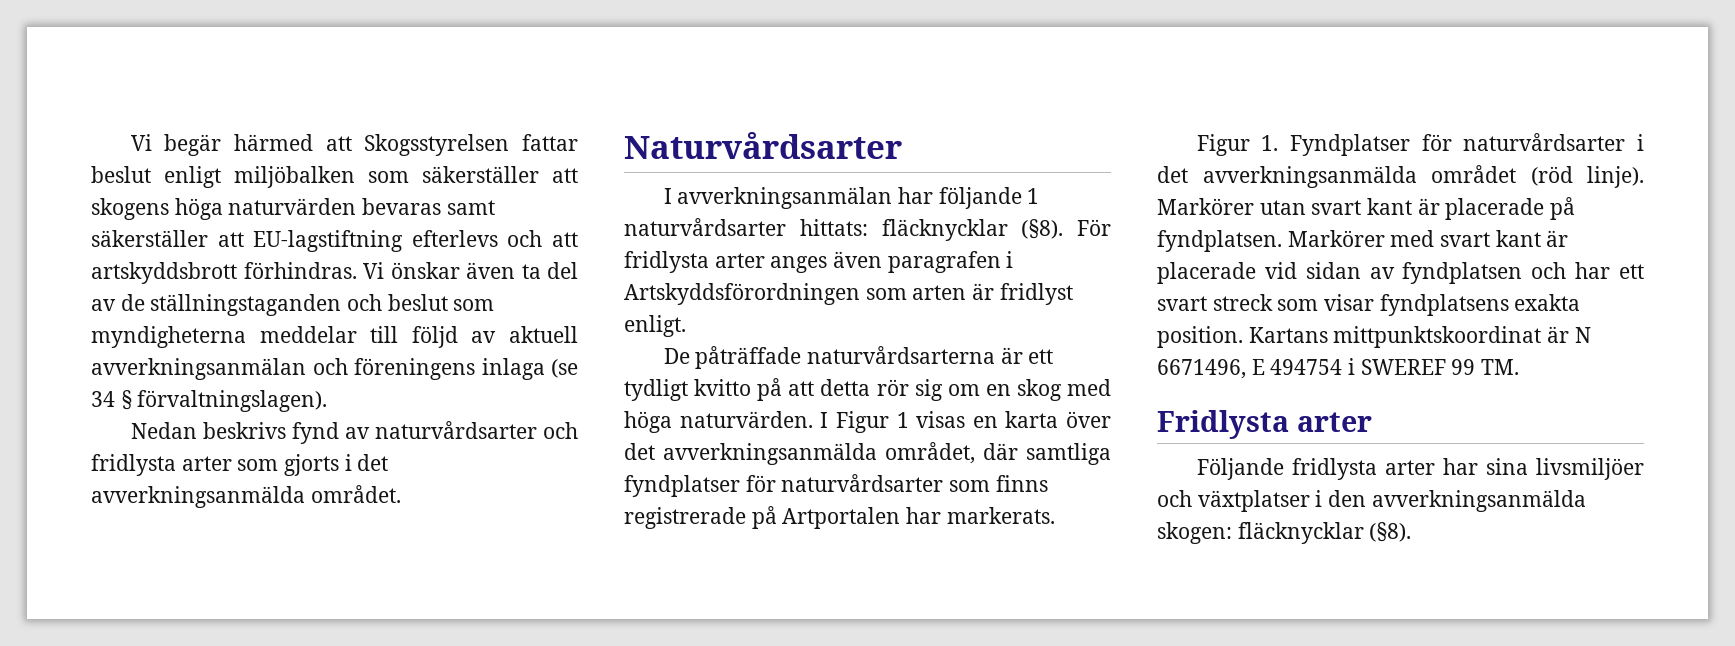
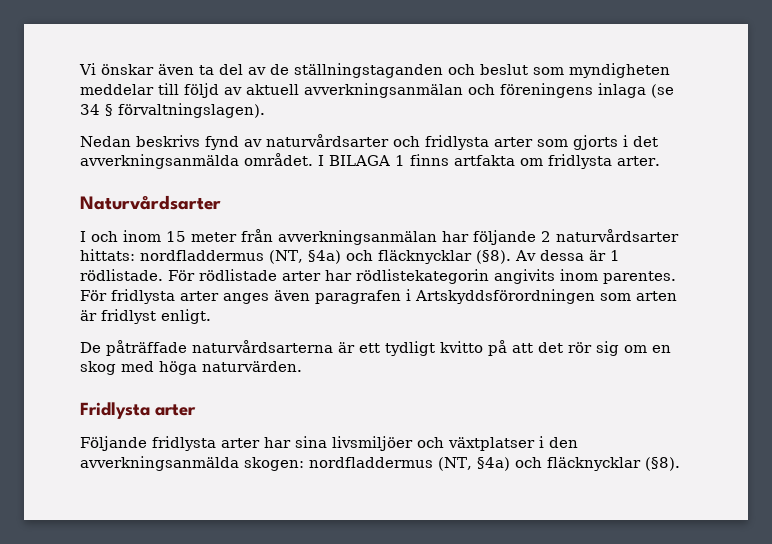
[130,134,578,156] [91,166,578,188] [91,198,495,220] [91,230,578,252] [91,262,384,284] Vi begär härmed att Skogsstyrelsen fattar beslut enligt miljöbalken som säkerställer att skogens höga naturvärden bevaras samt säkerställer att EU-lagstiftning efterlevs och att artskyddsbrott förhindras. Vi -> [79,63,96,75] Vi
[91,326,246,348] myndigheterna -> [569,63,670,78] myndigheten
[624,131,902,159] [663,188,672,204] // Naturvårdsarter // I -> [318,154,660,169] [80,195,221,210] [80,229,273,242] I BILAGA 1 finns artfakta om fridlysta arter. // Naturvårdsarter // I och inom 15 meter från
[1027,188,1040,204] 1 -> [541,231,551,242] 2
[881,219,1064,241] fläcknycklar (§8). -> [140,250,620,264] [80,269,676,284] nordfladdermus (NT, §4a) och fläcknycklar (§8). Av dessa är 1 rödlistade. För rödlistade arter har rödlistekategorin angivits inom parentes.
[820,379,871,396] detta -> [538,342,563,353] det
[820,411,1111,433] [624,442,1111,465] [624,474,1048,497] [624,506,1055,529] [1196,133,1644,156] [1157,165,1644,188] [1157,197,1576,220] [1157,230,1569,252] [1157,262,1644,284] [1157,294,1581,316] [1157,326,1591,348] [1157,358,1520,379] I Figur 1 visas en karta över det avverkningsanmälda området, där samtliga fyndplatser för naturvårdsarter som finns registrerade på Artportalen har markerats. // Figur 1. Fyndplatser för naturvårdsarter i det avverkningsanmälda området (röd linje). Markörer utan svart kant är placerade på fyndplatsen. Markörer med svart kant är placerade vid sidan av fyndplatsen och har ett svart streck som visar fyndplatsens exakta position. Kartans mittpunktskoordinat är N 6671496, E 494754 i SWEREF 99 TM. -> (302, 366) none
(1232, 533) none -> [309,457,542,471] nordfladdermus (NT, §4a) och

